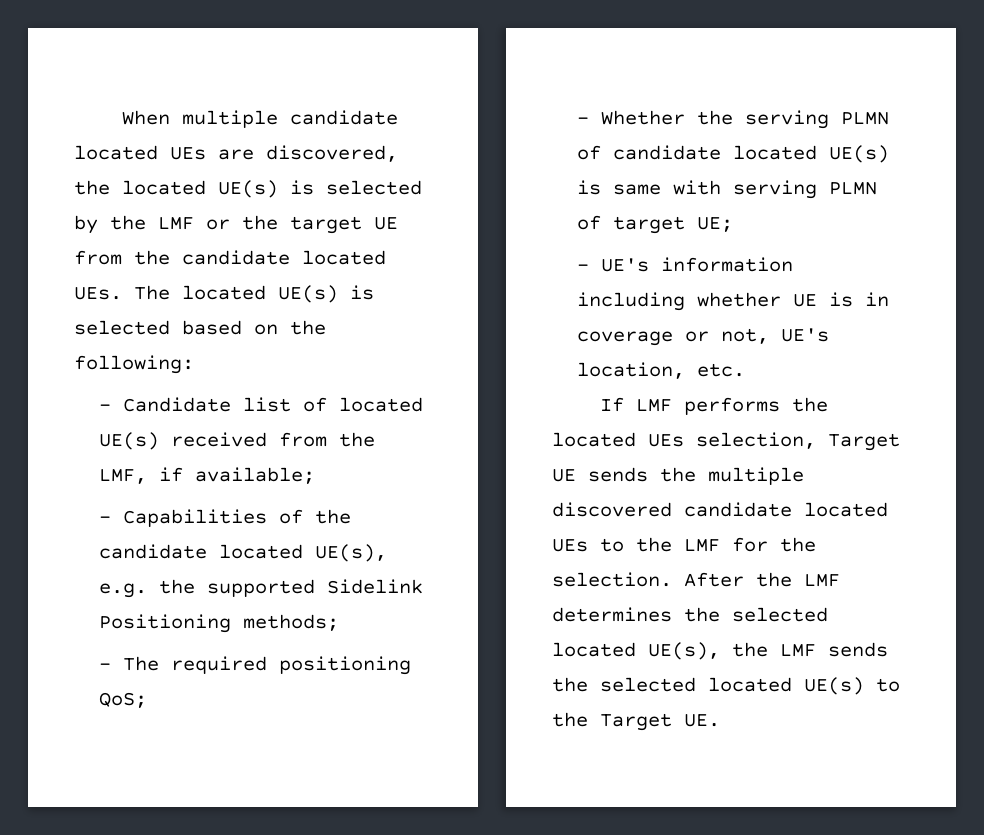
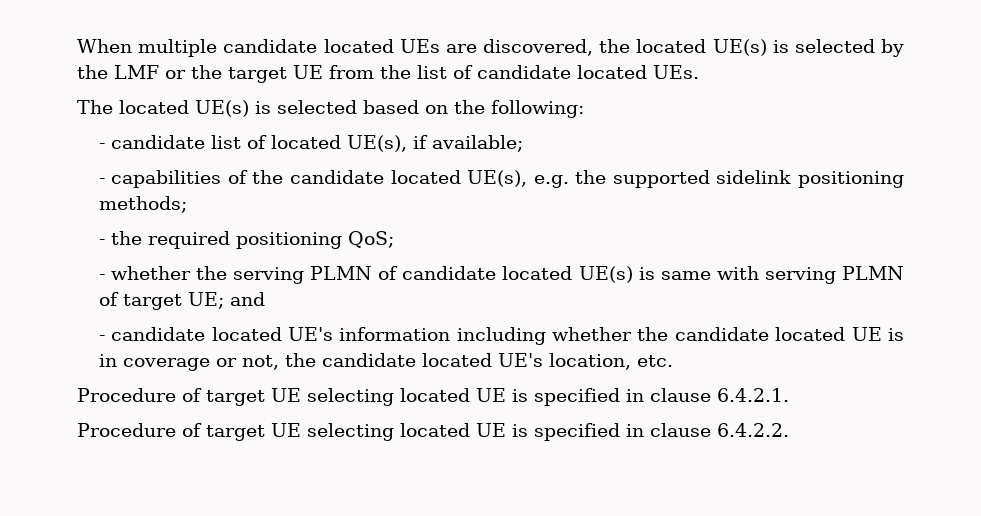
(170, 257) none -> [417,65,473,79] list of
(122, 293) none -> (699, 72) //
[123,397,232,412] Candidate -> [110,135,205,149] candidate
[99,432,376,450] [99,469,148,484] UE(s) received from the LMF, -> [346,135,407,152] UE(s),
[123,509,268,527] Capabilities -> [111,170,222,188] capabilities
[327,579,424,594] [99,614,232,633] Sidelink Positioning -> [716,170,904,188] sidelink positioning
[123,656,160,671] The -> [110,231,142,245] the
[601,110,686,125] Whether -> [110,266,191,280] whether
[577,264,590,271] // - -> [229,292,265,306] [98,327,282,341] and // - candidate located
(782, 299) none -> [637,327,846,341] the candidate located
(770, 336) none -> [284,353,492,367] the candidate located
[599,397,828,415] [552,432,900,451] [552,467,804,485] [552,502,888,517] [552,537,816,552] [552,572,840,587] [552,607,828,622] [552,642,888,660] [552,677,900,695] [552,712,720,731] If LMF performs the located UEs selection, Target UE sends the multiple discovered candidate located UEs to the LMF for the selection. After the LMF determines the selected located UE(s), the LMF sends the selected located UE(s) to the Target UE. -> [77,388,789,406] [77,423,789,441] Procedure of target UE selecting located UE is specified in clause 6.4.2.1. // Procedure of target UE selecting located UE is specified in clause 6.4.2.2.

